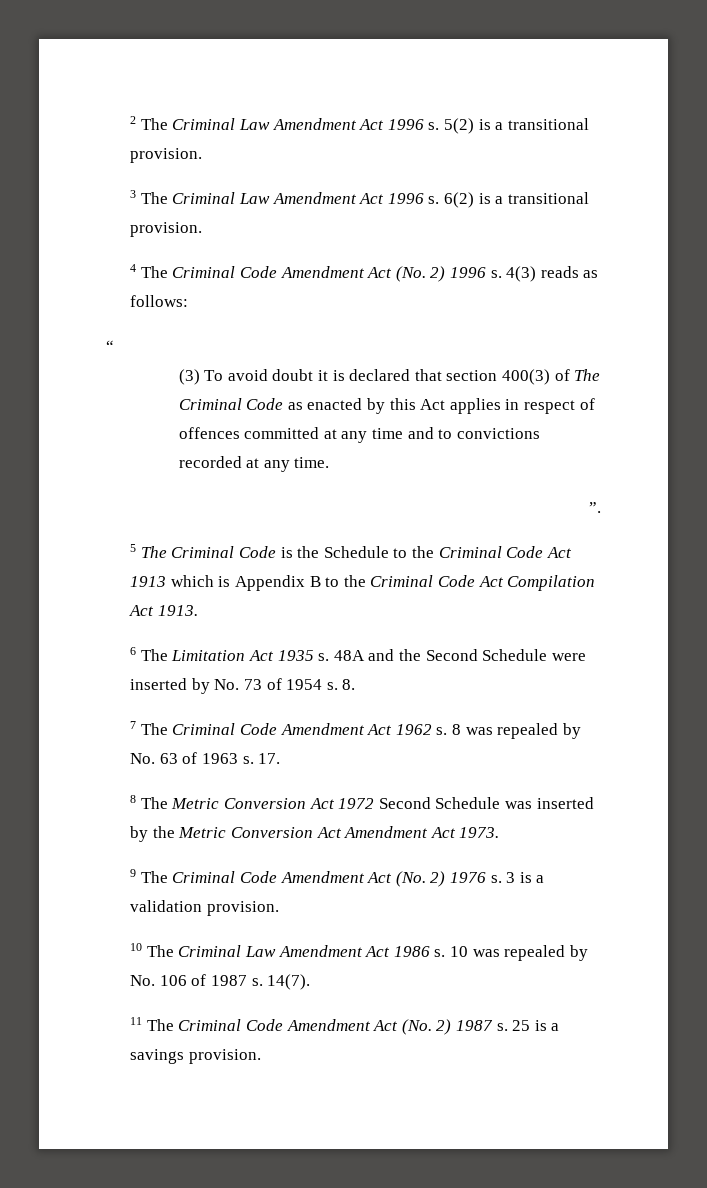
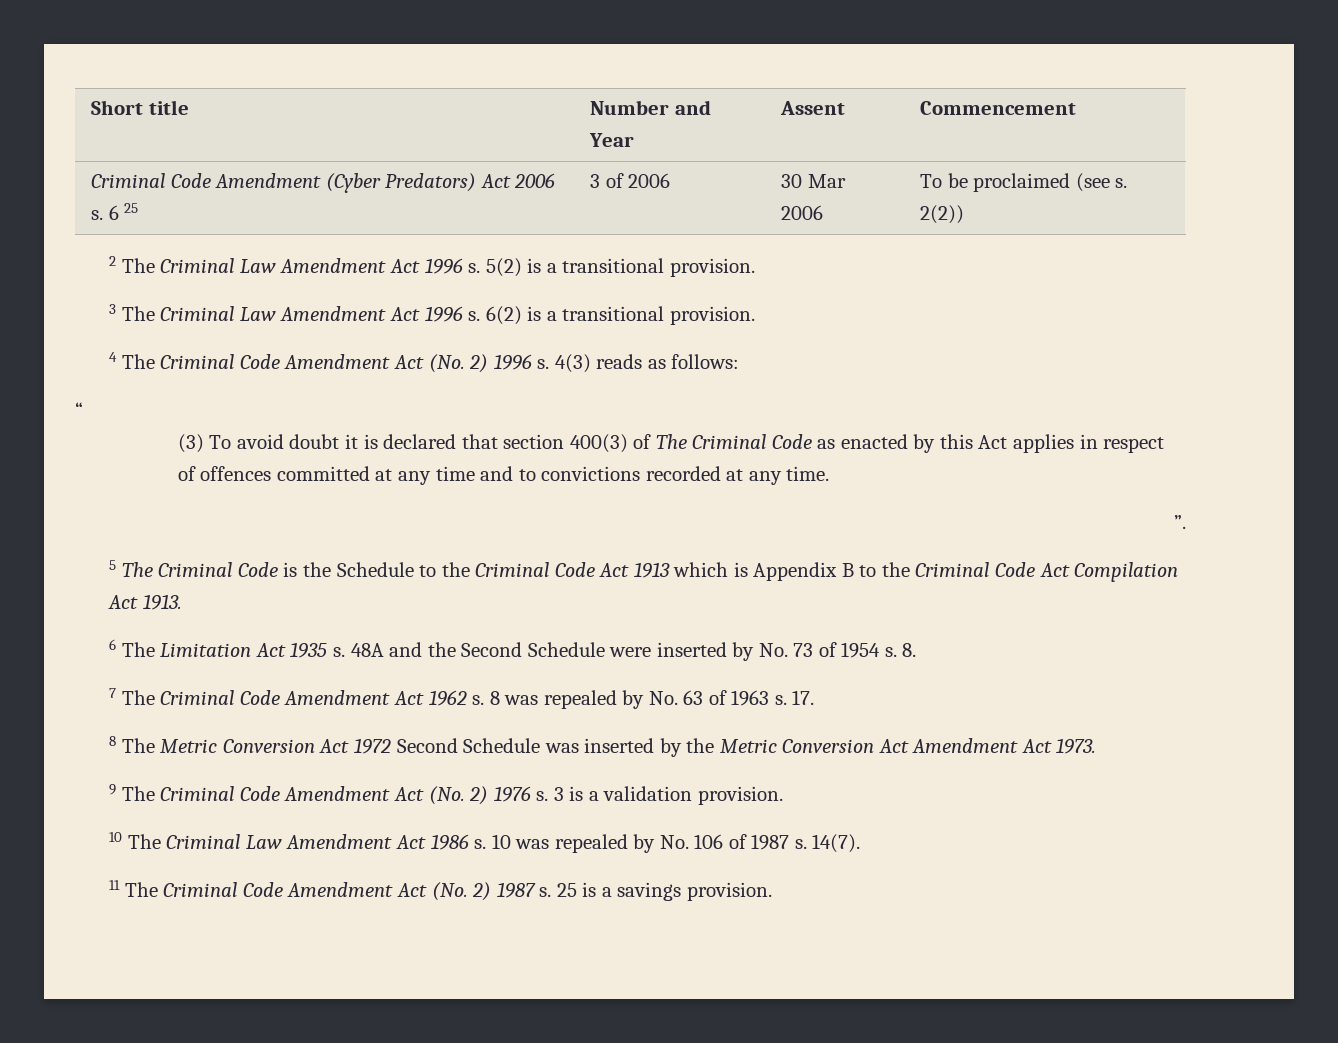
(130, 120) none -> [91,100,189,115] [590,100,711,115] [589,133,635,147] [780,101,846,115] [920,101,1077,115] [91,173,556,193] [91,203,139,220] [590,173,671,188] [781,174,846,188] [781,205,824,220] [920,173,1128,192] [920,205,965,224] Short title | Number and Year | Assent | Commencement // Criminal Code Amendment (Cyber Predators) Act 2006 s. 6 25 | 3 of 2006 | 30 Mar 2006 | To be proclaimed (see s. 2(2)) //

